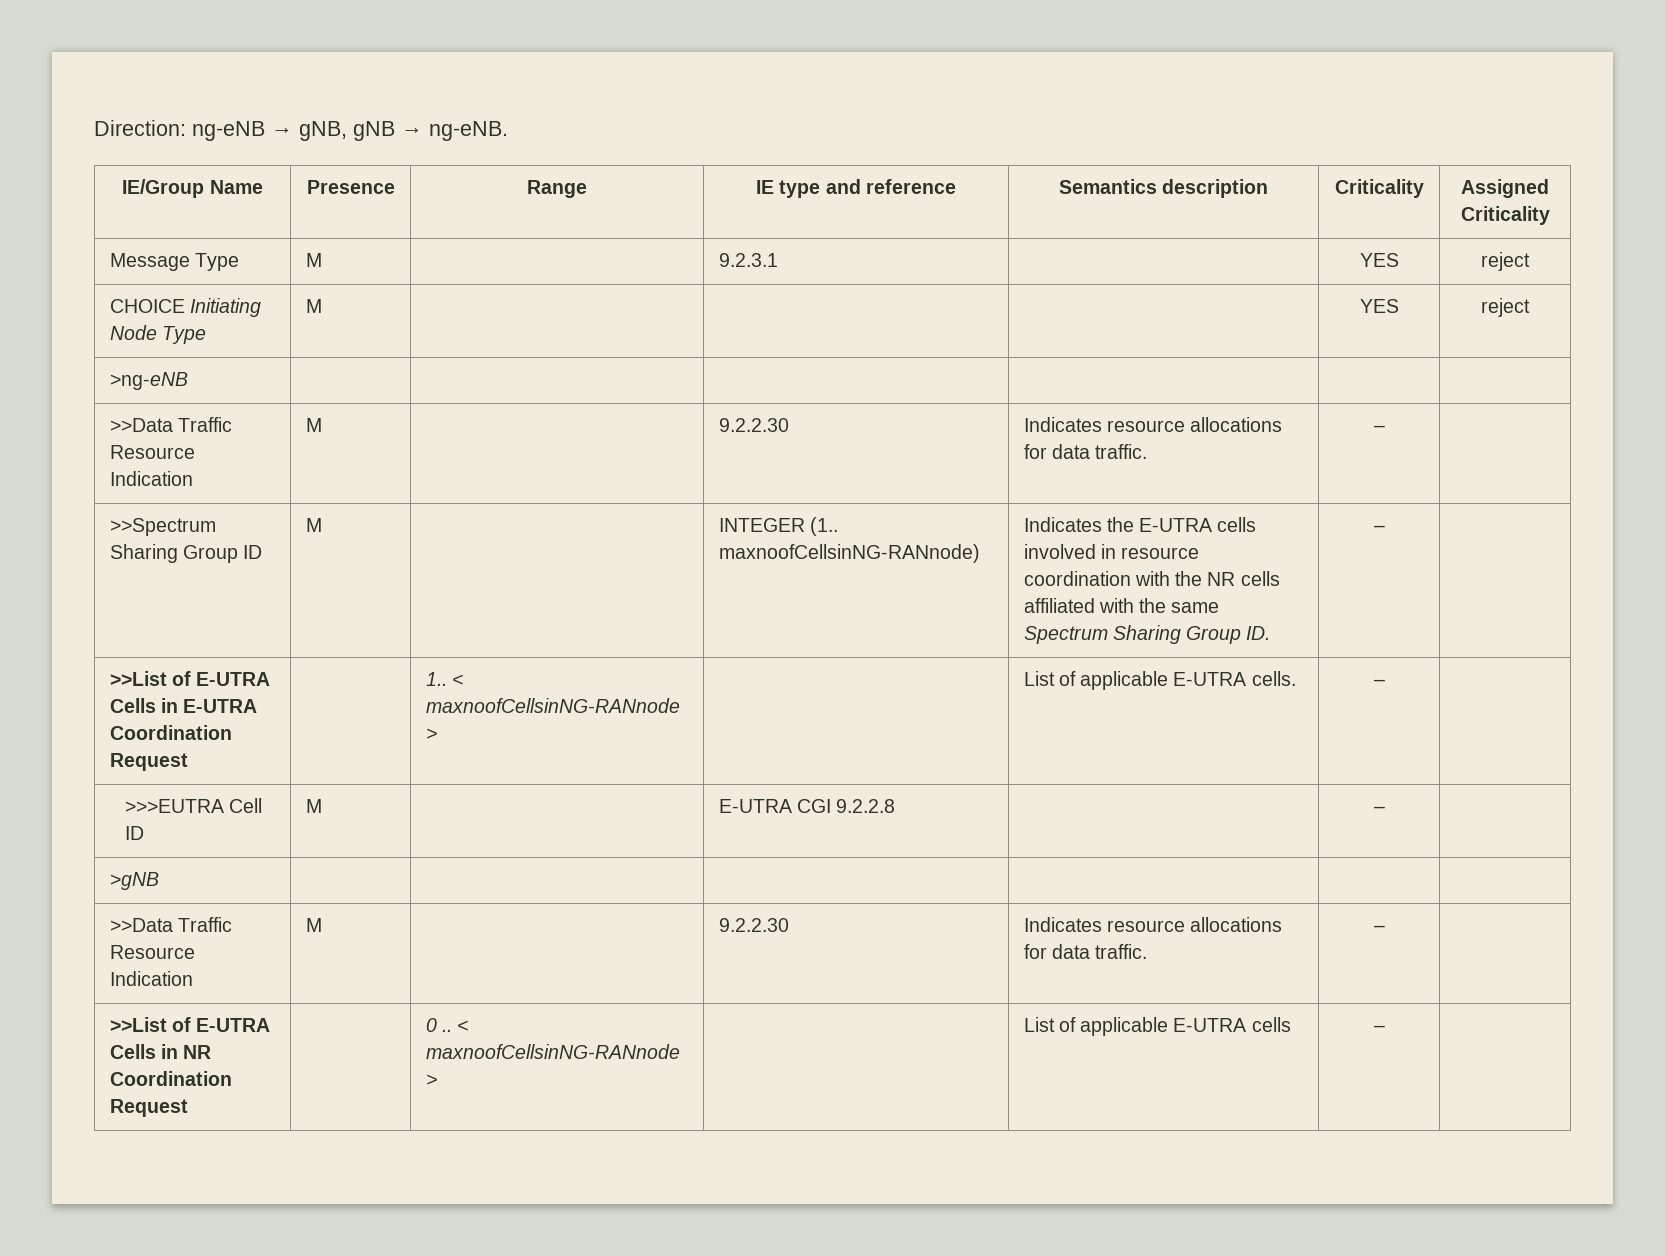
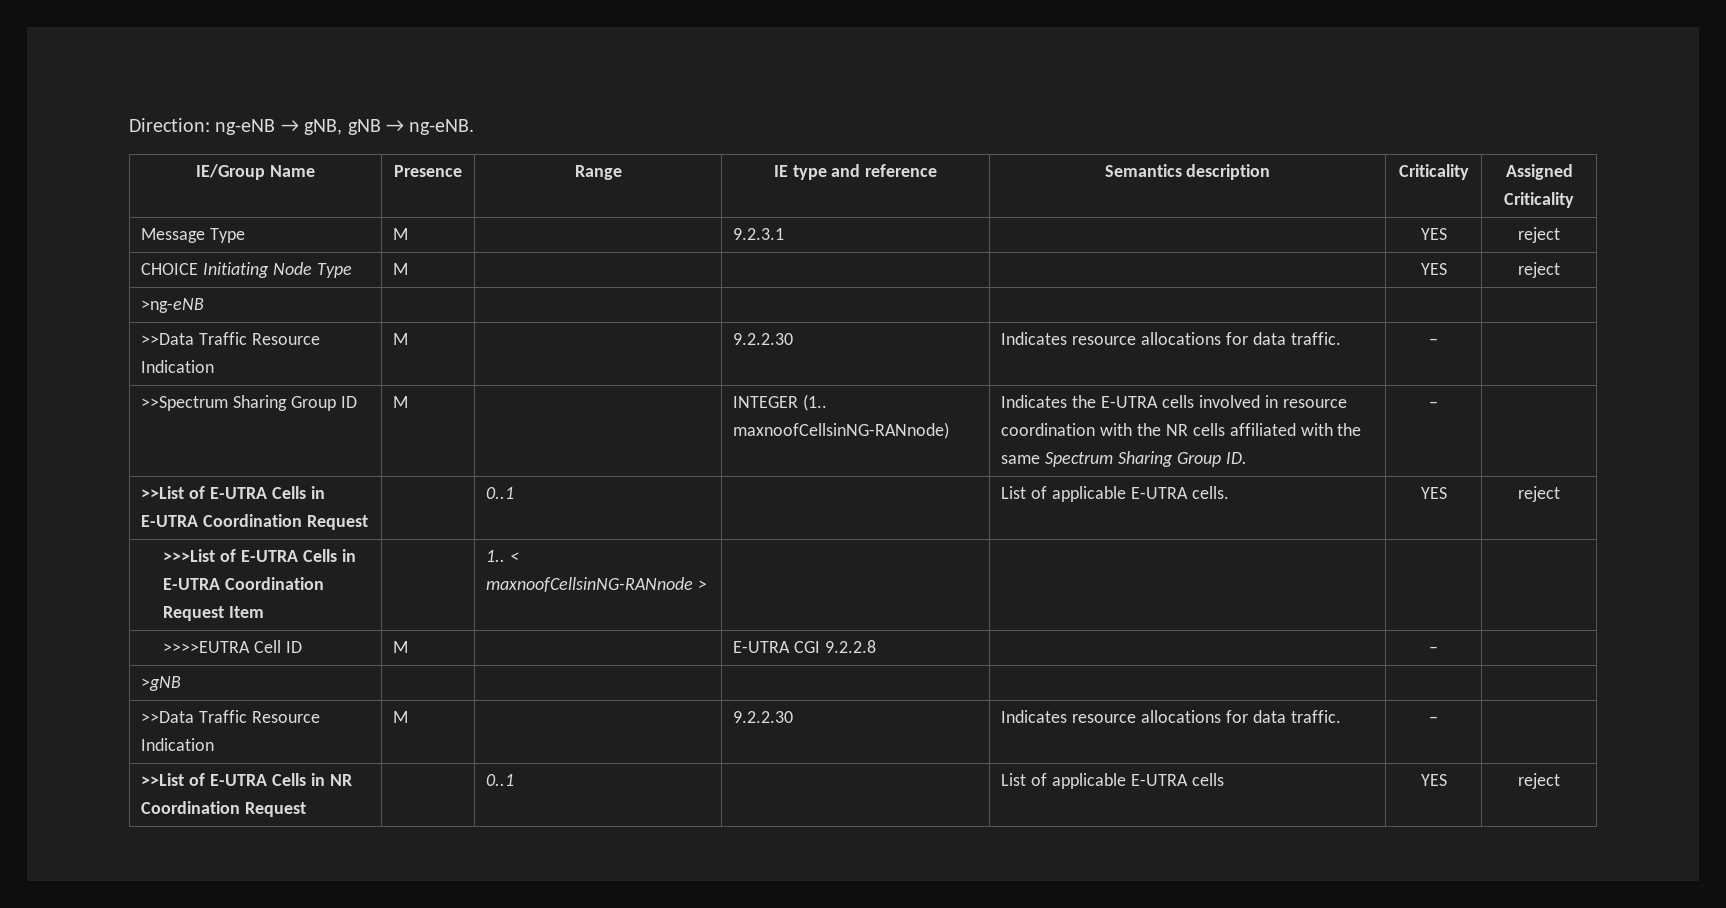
[425,672,463,686] [425,698,680,713] [425,728,437,740] 1.. < maxnoofCellsinNG-RANnode > -> [486,487,515,499] 0..1
[1373,679,1385,686] [124,799,224,813] – | // >>>EUTRA -> [1420,487,1447,499] [1518,486,1560,502] [163,549,356,562] [163,577,325,590] [163,606,265,621] [486,550,520,562] [486,577,708,592] [163,641,251,653] YES | reject // >>>List of E-UTRA Cells in E-UTRA Coordination Request Item | | 1.. < maxnoofCellsinNG-RANnode > | | | | // >>>>EUTRA
[425,1018,469,1032] [425,1044,680,1059] [425,1074,437,1086] 0 .. < maxnoofCellsinNG-RANnode > -> [486,774,515,786] 0..1
[1373,1025,1385,1032] – | -> [1420,774,1447,786] [1518,773,1560,789] YES | reject

